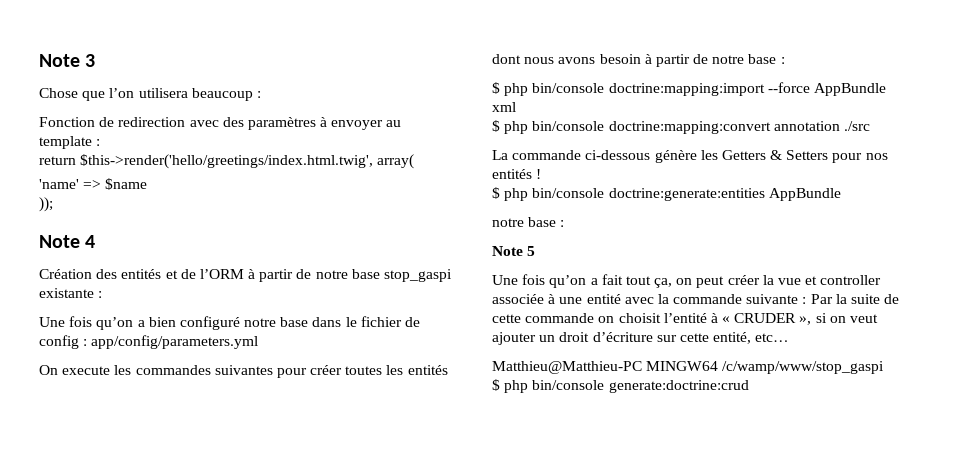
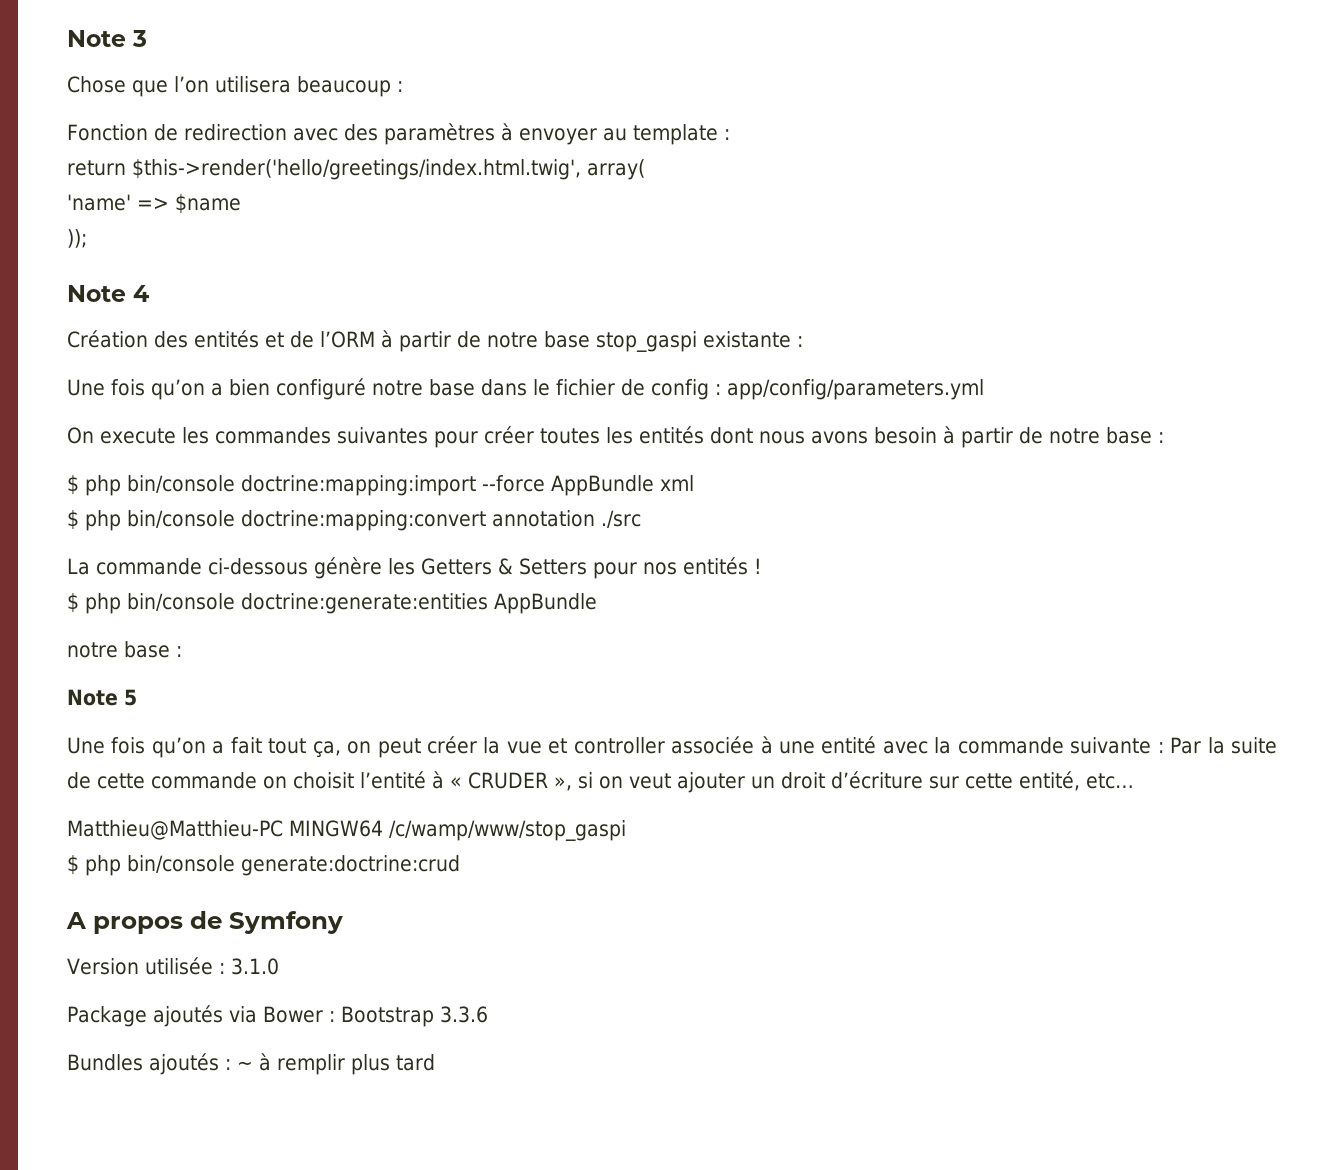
(749, 386) none -> [66,911,343,934] [67,957,279,975] [67,1005,488,1027] [67,1053,435,1075] // A propos de Symfony // Version utilisée : 3.1.0 // Package ajoutés via Bower : Bootstrap 3.3.6 // Bundles ajoutés : ~ à remplir plus tard

